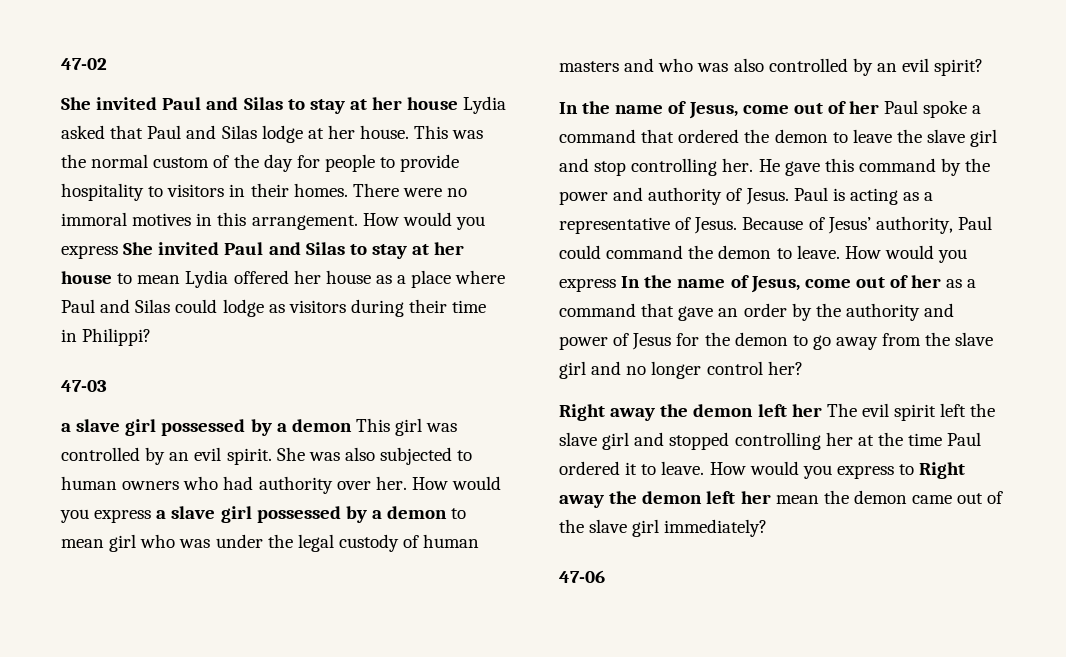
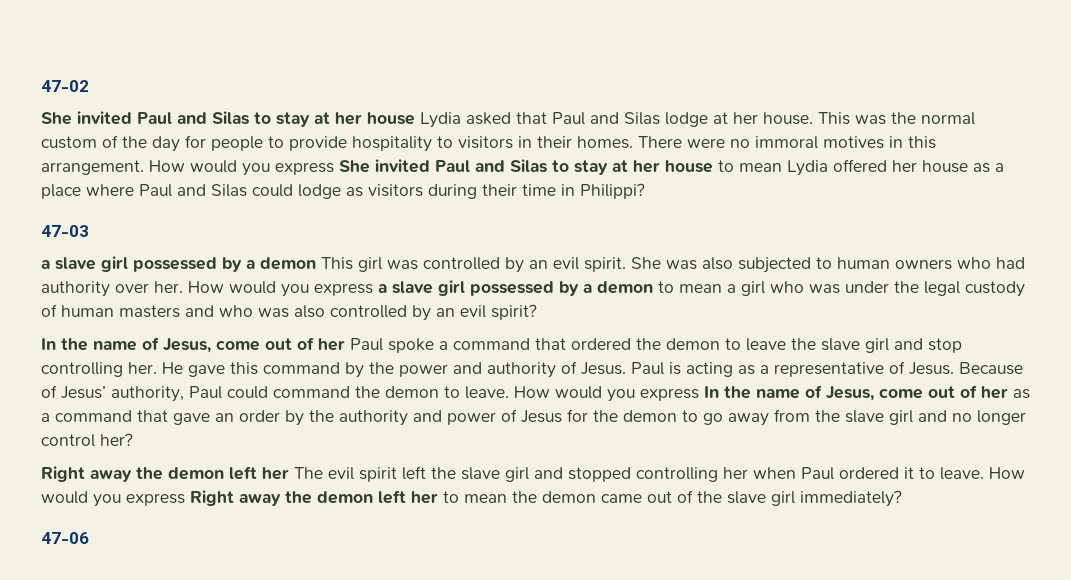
(104, 543) none -> [727,284,736,293] a
[857,432,943,446] at the time -> [753,467,796,479] when
[899,462,966,479] [559,491,771,508] to Right away the demon left her -> [190,490,459,506] Right away the demon left her to

